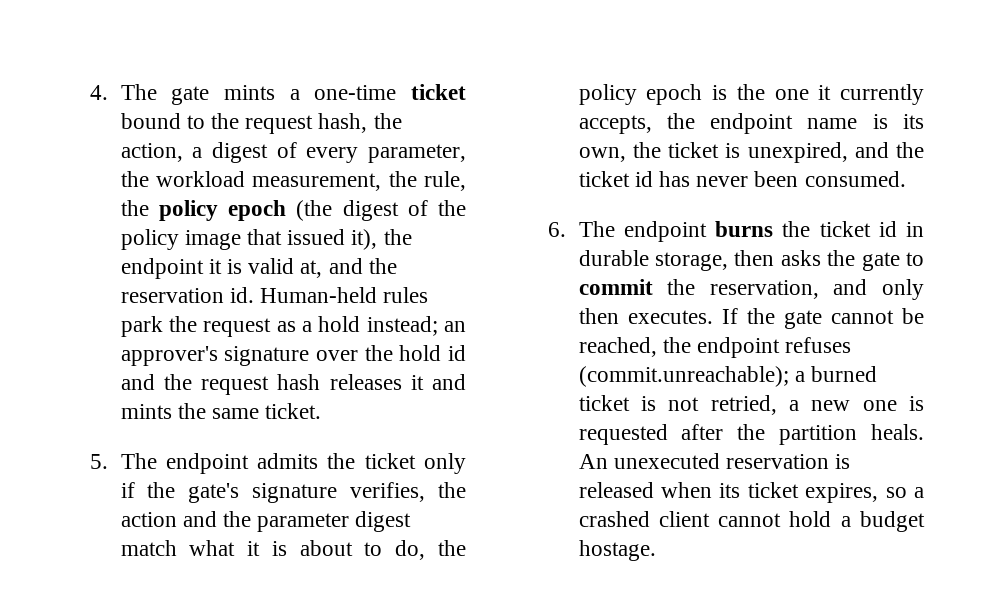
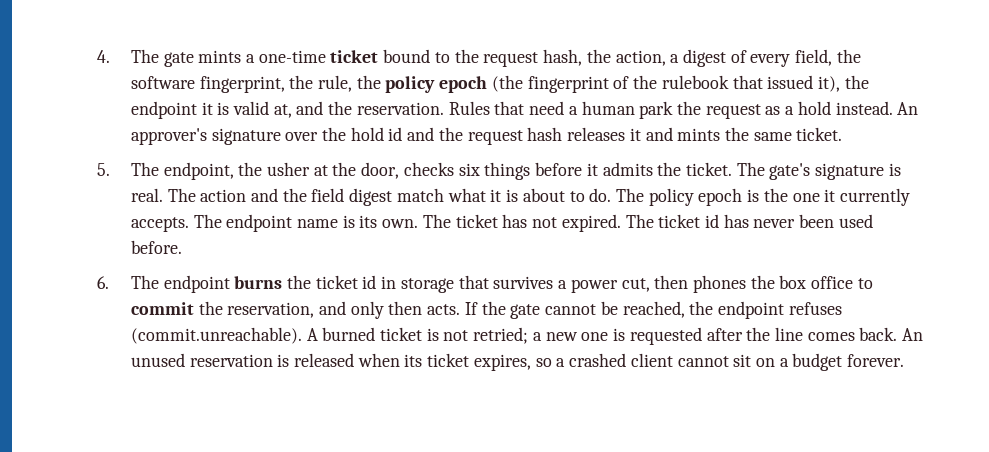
[368,144,466,163] [120,171,382,191] parameter, the workload measurement, -> [795,49,861,66] [130,76,285,93] field, the software fingerprint,
[342,200,399,221] digest -> [527,76,609,93] fingerprint
[120,229,241,250] policy image -> [661,75,729,89] rulebook
[120,287,429,303] reservation id. Human-held rules -> [356,101,635,115] reservation. Rules that need a human
[366,316,466,336] instead; an -> [835,101,919,115] instead. An
[165,453,466,474] [120,482,466,503] endpoint admits the ticket only if the gate's signature verifies, the -> [163,162,901,180] [130,188,196,202] endpoint, the usher at the door, checks six things before it admits the ticket. The gate's signature is real. The
[257,513,350,532] parameter -> [311,188,345,202] field
[395,540,466,560] do, the -> [589,188,644,202] do. The
[578,113,695,134] accepts, the -> [130,214,222,232] accepts. The
[578,142,924,163] own, the ticket is unexpired, and the -> [382,214,654,232] own. The ticket has not expired. The
[804,171,906,187] consumed. -> [838,214,873,228] [130,240,182,254] used before.
[578,250,900,271] durable storage, then asks the gate -> [400,275,854,293] storage that survives a power cut, then phones the box office
[627,310,713,324] executes. -> [427,304,461,315] acts.
[578,366,805,387] (commit.unreachable); a -> [130,327,318,344] (commit.unreachable). A
[710,395,777,415] retried, -> [473,327,529,344] retried;
[779,424,924,445] [578,453,720,469] partition heals. An unexecuted -> [774,327,924,341] [130,353,185,367] line comes back. An unused
[789,511,832,527] hold -> [733,354,775,367] sit on
[578,540,656,561] hostage. -> [847,354,905,367] forever.

